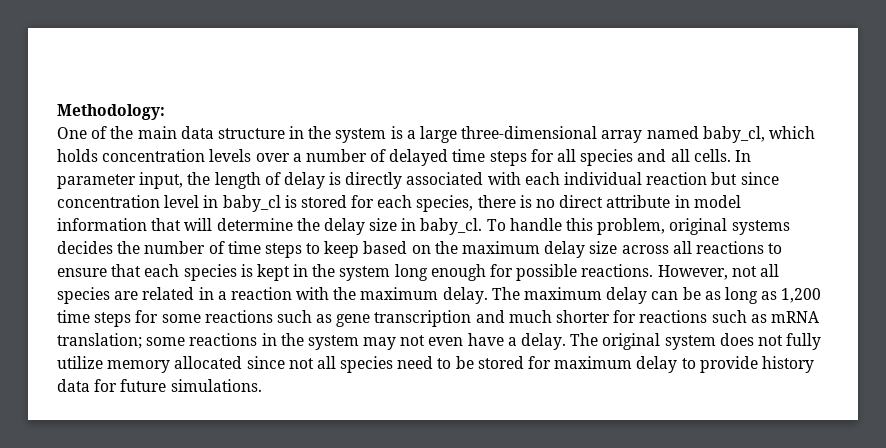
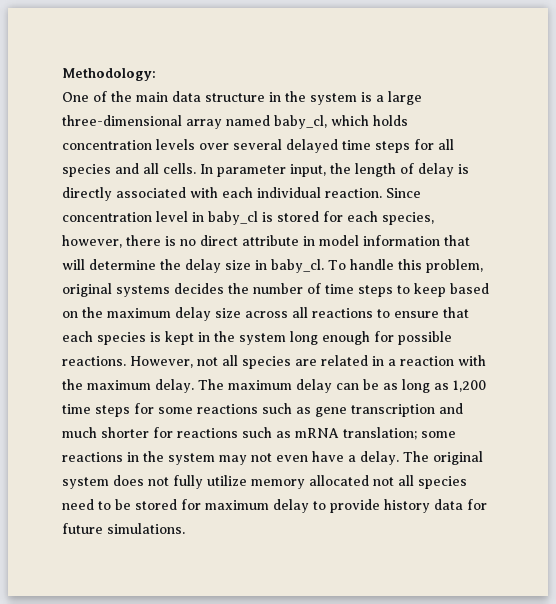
[292,149,387,162] a number of -> [233,139,282,150] several
[646,172,779,185] reaction but since -> [325,188,421,198] reaction. Since
(474, 203) none -> [62,235,122,248] however,
[246,356,285,369] since -> (369, 480) none

